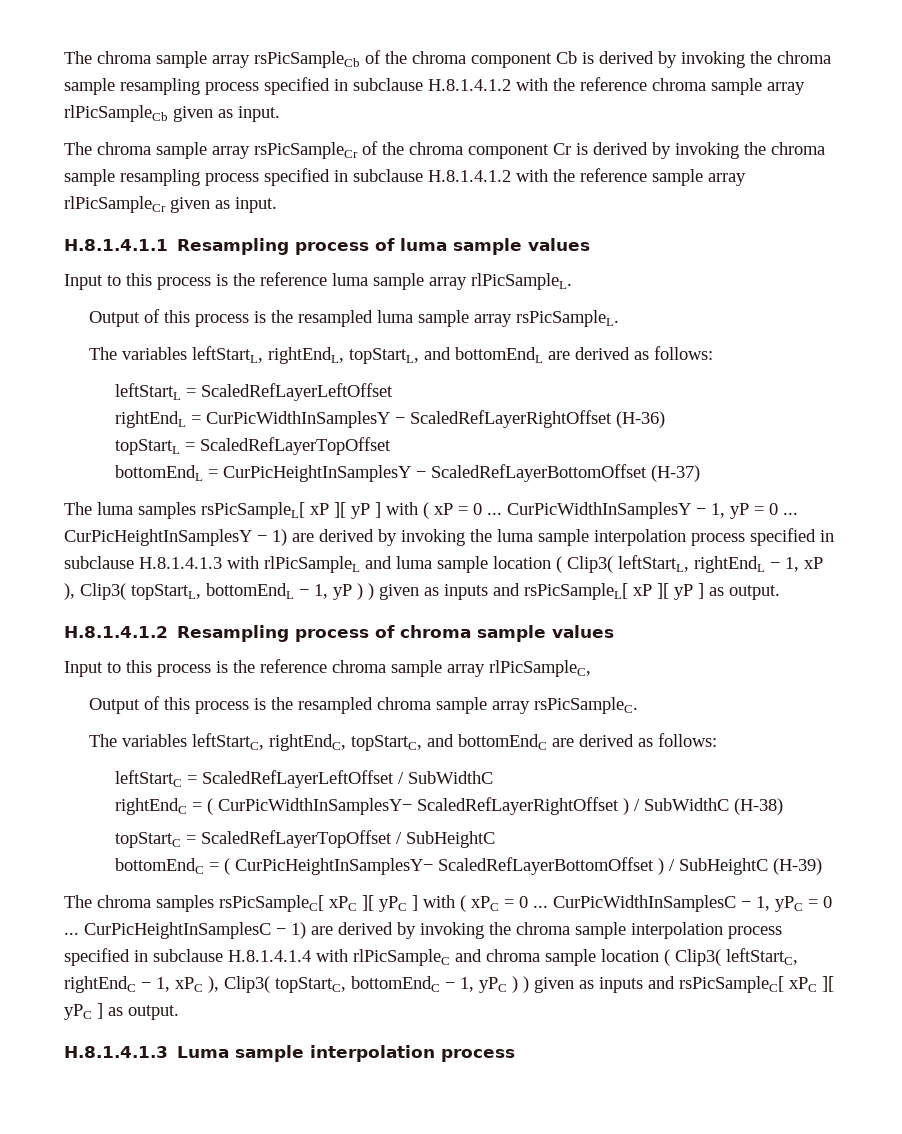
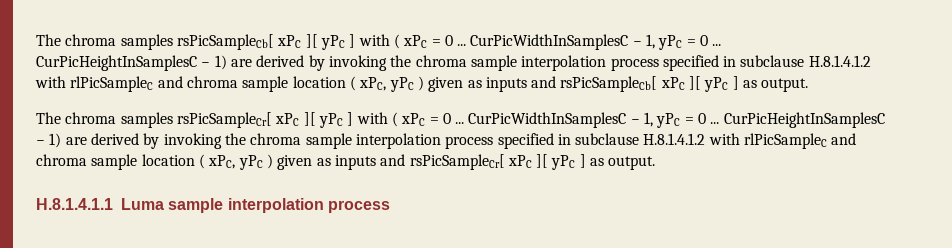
[64,50,831,68] [64,77,805,95] [64,105,280,122] [64,141,825,159] [64,168,746,186] [64,196,277,213] [64,238,591,255] [64,272,572,290] [89,309,620,327] [89,346,714,364] [114,383,393,401] [114,410,665,428] [114,437,391,455] [114,464,700,482] [64,502,798,519] [64,528,834,546] [64,555,823,573] [64,583,780,600] [64,625,615,642] [64,659,591,677] [89,696,639,714] [89,733,718,751] [114,770,493,788] [114,797,783,815] [114,830,495,848] [114,857,822,875] [64,895,324,912] The chroma sample array rsPicSampleCb of the chroma component Cb is derived by invoking the chroma sample resampling process specified in subclause H.8.1.4.1.2 with the reference chroma sample array rlPicSampleCb given as input. // The chroma sample array rsPicSampleCr of the chroma component Cr is derived by invoking the chroma sample resampling process specified in subclause H.8.1.4.1.2 with the reference sample array rlPicSampleCr given as input. // H.8.1.4.1.1 Resampling process of luma sample values // Input to this process is the reference luma sample array rlPicSampleL. // Output of this process is the resampled luma sample array rsPicSampleL. // The variables leftStartL, rightEndL, topStartL, and bottomEndL are derived as follows: // leftStartL = ScaledRefLayerLeftOffset // rightEndL = CurPicWidthInSamplesY − ScaledRefLayerRightOffset (H-36) // topStartL = ScaledRefLayerTopOffset // bottomEndL = CurPicHeightInSamplesY − ScaledRefLayerBottomOffset (H-37) // The luma samples rsPicSampleL[ xP ][ yP ] with ( xP = 0 ... CurPicWidthInSamplesY − 1, yP = 0 ... CurPicHeightInSamplesY − 1) are derived by invoking the luma sample interpolation process specified in subclause H.8.1.4.1.3 with rlPicSampleL and luma sample location ( Clip3( leftStartL, rightEndL − 1, xP ), Clip3( topStartL, bottomEndL − 1, yP ) ) given as inputs and rsPicSampleL[ xP ][ yP ] as output. // H.8.1.4.1.2 Resampling process of chroma sample values // Input to this process is the reference chroma sample array rlPicSampleC, // Output of this process is the resampled chroma sample array rsPicSampleC. // The variables leftStartC, rightEndC, topStartC, and bottomEndC are derived as follows: // leftStartC = ScaledRefLayerLeftOffset / SubWidthC // rightEndC = ( CurPicWidthInSamplesY− ScaledRefLayerRightOffset ) / SubWidthC (H-38) // topStartC = ScaledRefLayerTopOffset / SubHeightC // bottomEndC = ( CurPicHeightInSamplesY− ScaledRefLayerBottomOffset ) / SubHeightC (H-39) // The chroma samples rsPicSampleC[ -> [36,34,274,50] The chroma samples rsPicSampleCb[
[228,948,798,966] [64,976,834,993] [64,1003,179,1020] [64,1046,168,1058] H.8.1.4.1.4 with rlPicSampleC and chroma sample location ( Clip3( leftStartC, rightEndC − 1, xPC ), Clip3( topStartC, bottomEndC − 1, yPC ) ) given as inputs and rsPicSampleC[ xPC ][ yPC ] as output. // H.8.1.4.1.3 -> [808,55,871,67] [35,76,809,92] [36,112,885,128] [36,133,857,149] [36,154,656,170] [36,198,113,210] H.8.1.4.1.2 with rlPicSampleC and chroma sample location ( xPC, yPC ) given as inputs and rsPicSampleCb[ xPC ][ yPC ] as output. // The chroma samples rsPicSampleCr[ xPC ][ yPC ] with ( xPC = 0 ... CurPicWidthInSamplesC − 1, yPC = 0 ... CurPicHeightInSamplesC − 1) are derived by invoking the chroma sample interpolation process specified in subclause H.8.1.4.1.2 with rlPicSampleC and chroma sample location ( xPC, yPC ) given as inputs and rsPicSampleCr[ xPC ][ yPC ] as output. // H.8.1.4.1.1

